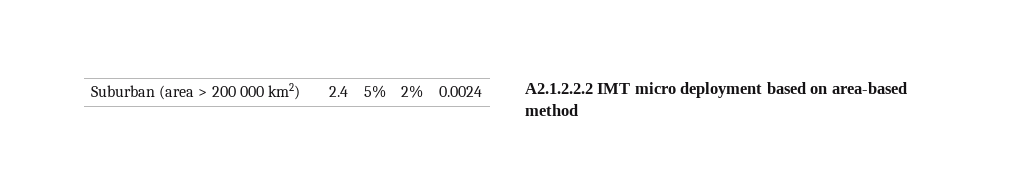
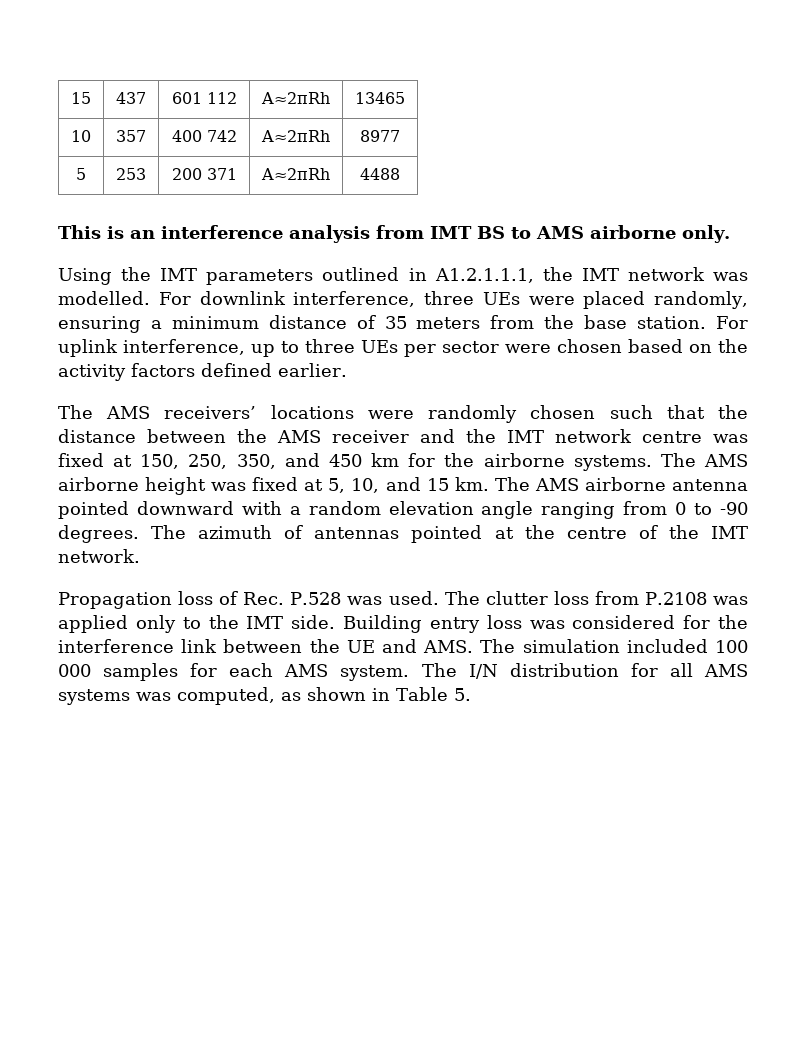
[90,83,301,100] [328,86,348,97] [363,85,386,98] [400,85,423,98] [438,86,482,97] [525,82,907,98] [525,104,578,116] Suburban (area > 200 000 km2) | 2.4 | 5% | 2% | 0.0024 // A2.1.2.2.2 IMT micro deployment based on area-based method -> [71,92,91,104] [116,92,146,104] [171,92,237,104] [261,92,330,104] [355,92,405,104] [71,130,91,142] [116,130,146,142] [171,130,237,142] [261,130,330,142] [360,130,400,142] [76,168,86,180] [116,168,146,180] [171,168,237,180] [261,168,330,180] [360,168,400,180] [58,225,730,243] [58,267,749,285] [58,291,749,309] [58,315,749,333] [58,339,748,357] [58,363,347,381] [58,405,748,423] [58,429,748,443] [58,453,748,471] [58,477,749,495] [58,501,748,519] [58,525,748,543] [58,549,140,563] [58,591,749,609] [58,615,748,633] [58,639,748,653] [58,663,748,681] [58,687,471,705] 15 | 437 | 601 112 | A≈2πRh | 13465 // 10 | 357 | 400 742 | A≈2πRh | 8977 // 5 | 253 | 200 371 | A≈2πRh | 4488 // This is an interference analysis from IMT BS to AMS airborne only. // Using the IMT parameters outlined in A1.2.1.1.1, the IMT network was modelled. For downlink interference, three UEs were placed randomly, ensuring a minimum distance of 35 meters from the base station. For uplink interference, up to three UEs per sector were chosen based on the activity factors defined earlier. // The AMS receivers’ locations were randomly chosen such that the distance between the AMS receiver and the IMT network centre was fixed at 150, 250, 350, and 450 km for the airborne systems. The AMS airborne height was fixed at 5, 10, and 15 km. The AMS airborne antenna pointed downward with a random elevation angle ranging from 0 to -90 degrees. The azimuth of antennas pointed at the centre of the IMT network. // Propagation loss of Rec. P.528 was used. The clutter loss from P.2108 was applied only to the IMT side. Building entry loss was considered for the interference link between the UE and AMS. The simulation included 100 000 samples for each AMS system. The I/N distribution for all AMS systems was computed, as shown in Table 5.

